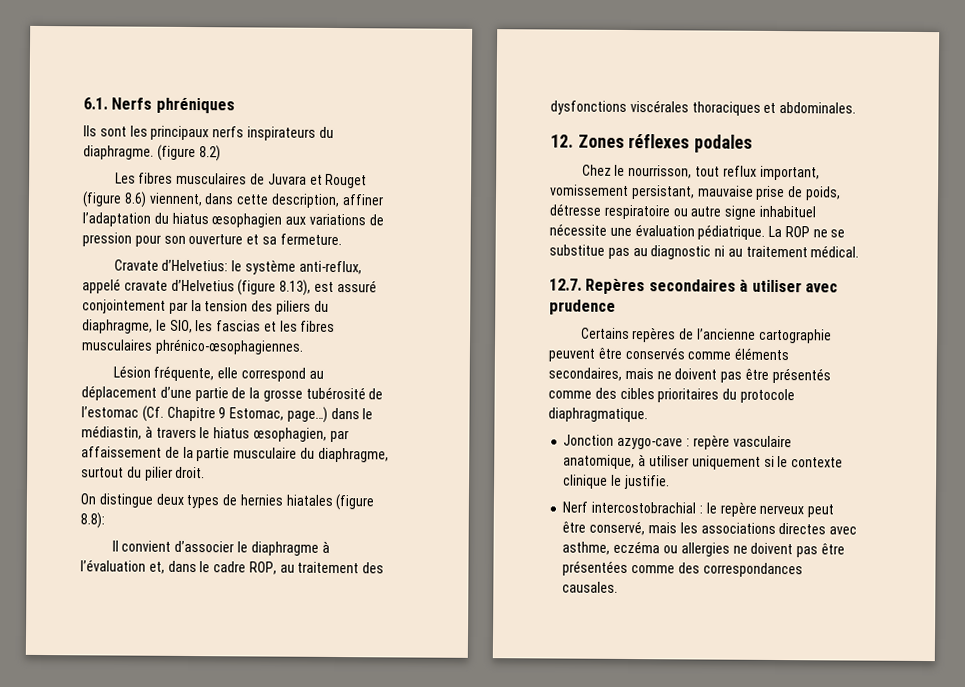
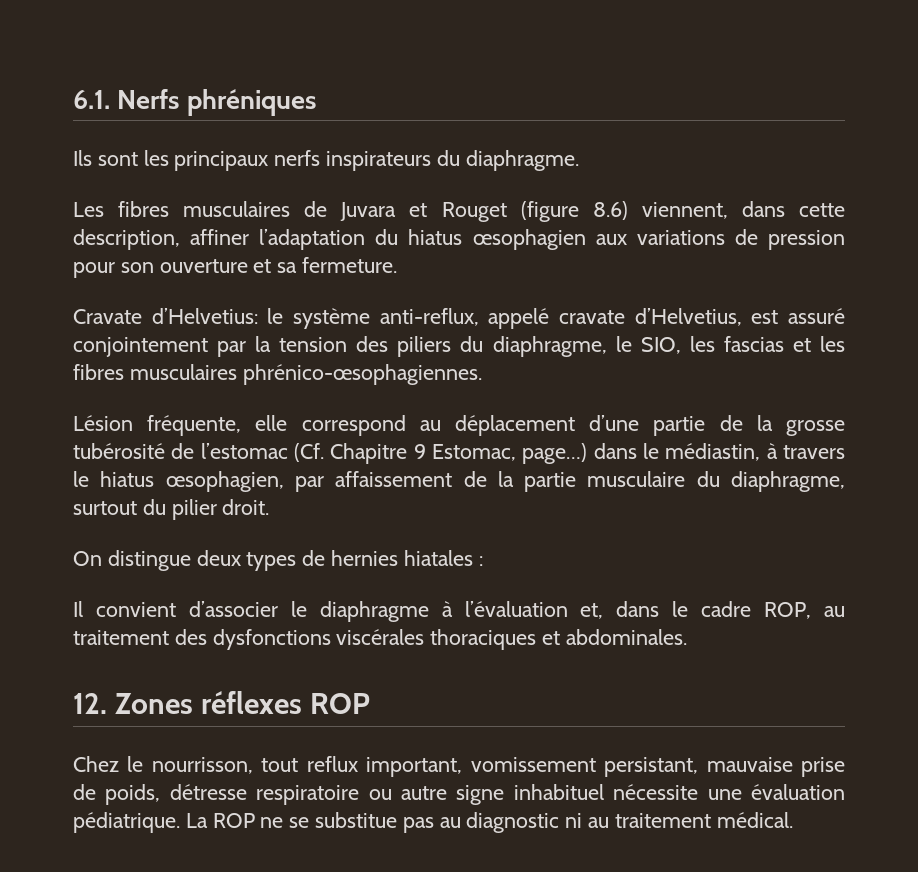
[156,144,221,162] (figure 8.2) -> (579, 160) none
[170,279,312,296] d’Helvetius (figure 8.13), -> [634,308,742,326] d’Helvetius,
[335,494,375,511] [80,512,105,529] (figure 8.8): -> [478,556,483,566] :
[694,134,754,153] podales -> [310,693,371,714] ROP
[549,278,839,295] [549,299,616,315] [580,327,832,344] [548,346,790,362] [548,367,831,384] [548,387,795,404] [548,407,648,423] [563,434,792,450] [563,454,844,470] [563,474,670,490] [562,501,835,518] [562,520,858,536] [562,540,845,558] [562,560,803,578] [562,581,619,593] // 12.7. Repères secondaires à utiliser avec prudence // Certains repères de l’ancienne cartographie peuvent être conservés comme éléments secondaires, mais ne doivent pas être présentés comme des cibles prioritaires du protocole diaphragmatique. // Jonction azygo-cave : repère vasculaire anatomique, à utiliser uniquement si le contexte clinique le justifie. // Nerf intercostobrachial : le repère nerveux peut être conservé, mais les associations directes avec asthme, eczéma ou allergies ne doivent pas être présentées comme des correspondances causales. -> (793, 820) none

